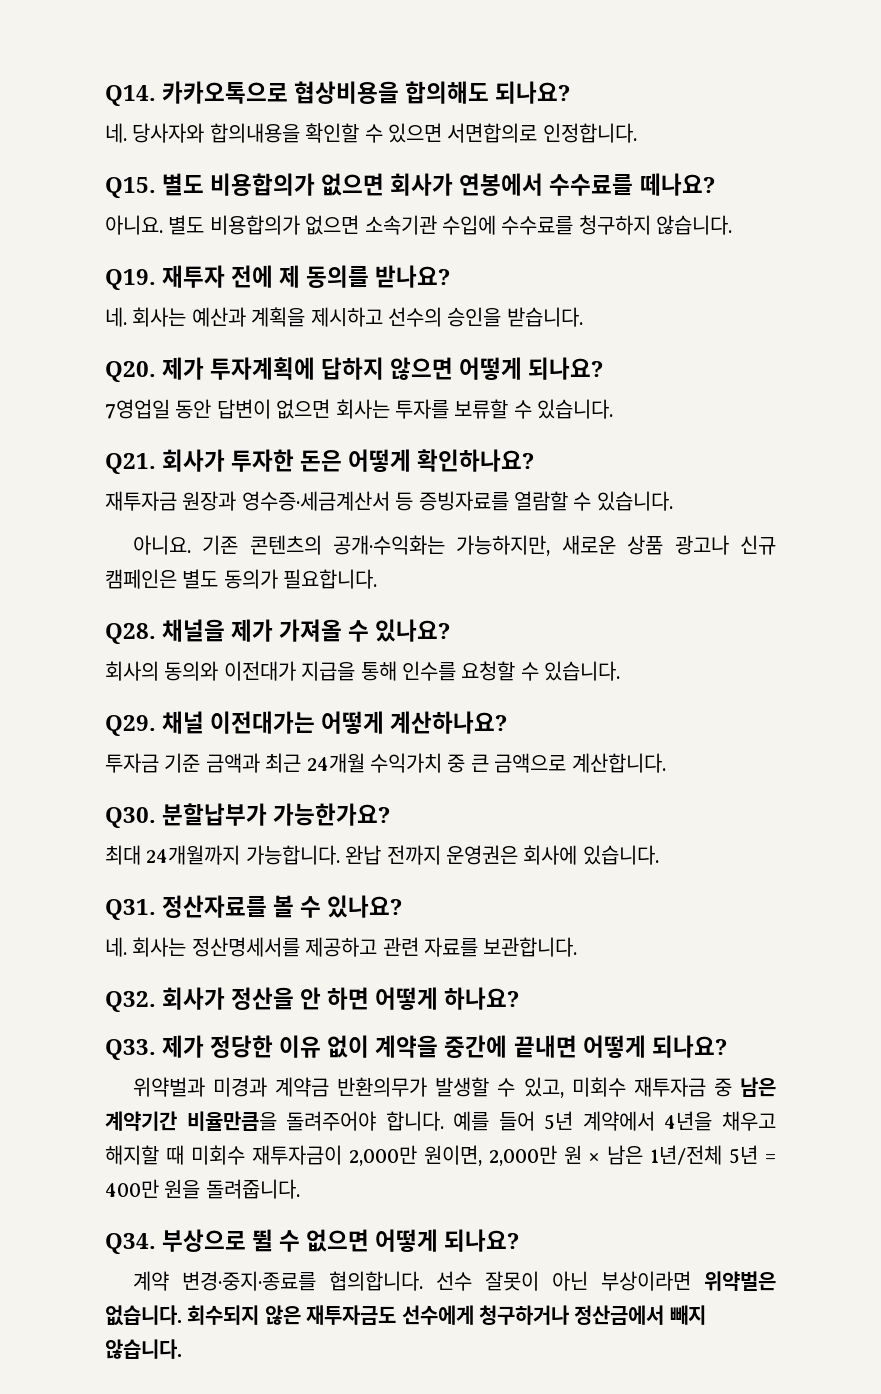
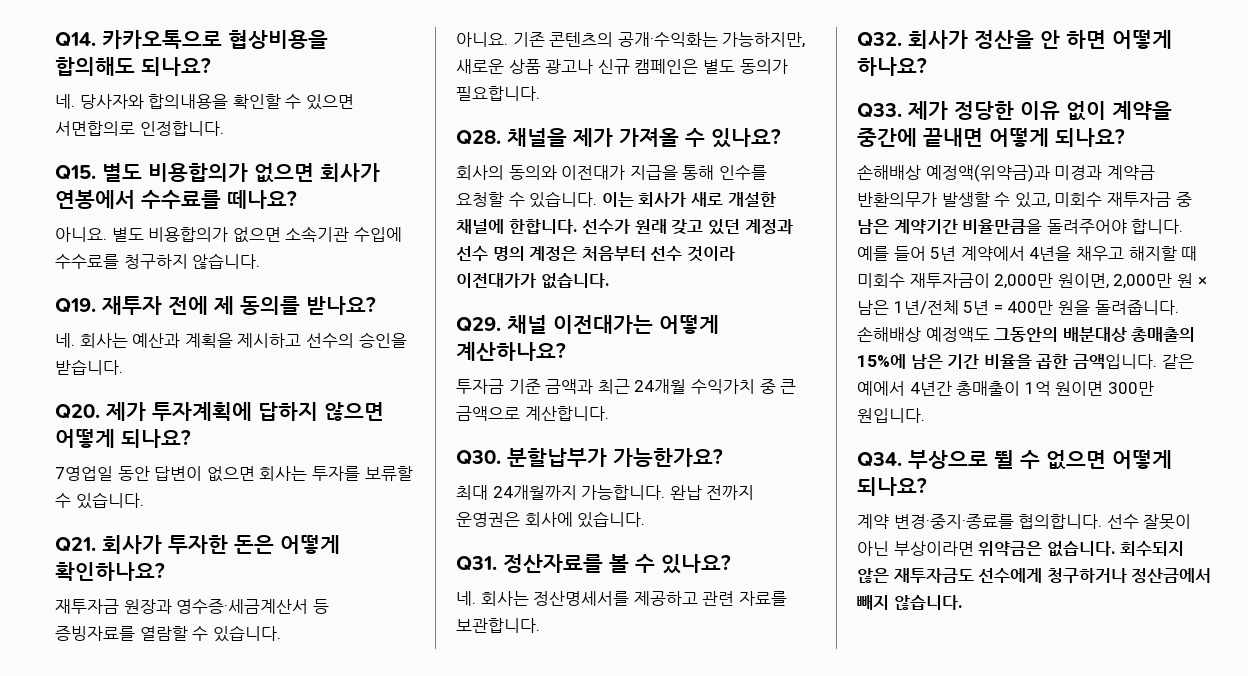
(621, 671) none -> [601,192,776,207] [456,219,793,235] [456,246,735,262] [456,273,610,289] 이는 회사가 새로 개설한 채널에 한합니다. 선수가 원래 갖고 있던 계정과 선수 명의 계정은 처음부터 선수 것이라 이전대가가 없습니다.
[132,1077,205,1097] 위약벌과 -> [857,164,1050,182] 손해배상 예정액(위약금)과
(300, 1189) none -> [857,326,1196,342] [857,354,1194,369] [857,381,1154,396] [857,408,925,423] 손해배상 예정액도 그동안의 배분대상 총매출의 15%에 남은 기간 비율을 곱한 금액입니다. 같은 예에서 4년간 총매출이 1억 원이면 300만 원입니다.
[704,1271,776,1291] 위약벌은 -> [978,541,1043,556] 위약금은

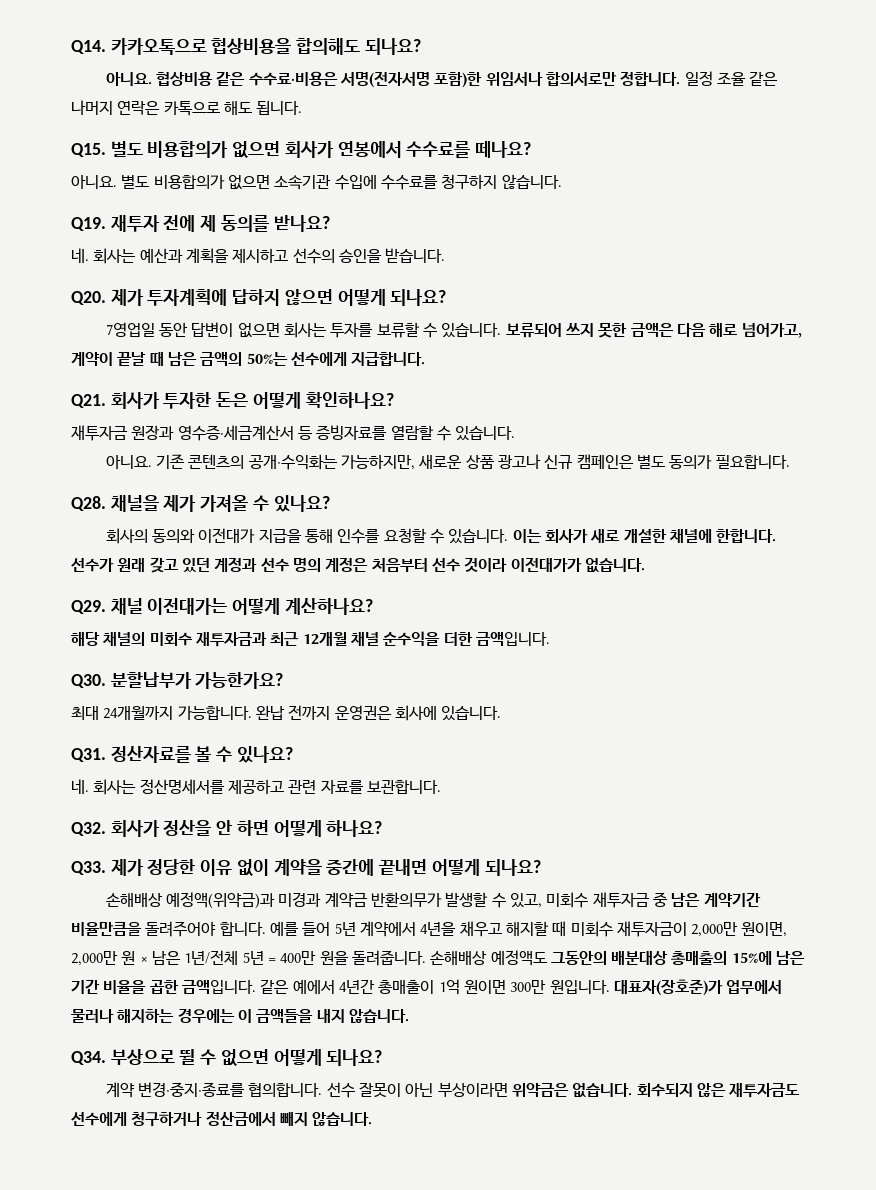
[55,94,354,110] [55,121,224,136] 네. 당사자와 합의내용을 확인할 수 있으면 서면합의로 인정합니다. -> [105,71,779,88] [71,100,303,116] 아니요. 협상비용 같은 수수료·비용은 서명(전자서명 포함)한 위임서나 합의서로만 정합니다. 일정 조율 같은 나머지 연락은 카톡으로 해도 됩니다.
(144, 500) none -> [505,323,802,338] [71,352,426,367] 보류되어 쓰지 못한 금액은 다음 해로 넘어가고, 계약이 끝날 때 남은 금액의 50%는 선수에게 지급합니다.
[456,379,797,394] [456,406,609,421] 투자금 기준 금액과 최근 24개월 수익가치 중 큰 금액으로 계산합니다. -> [71,631,550,647] 해당 채널의 미회수 재투자금과 최근 12개월 채널 순수익을 더한 금액입니다.
(925, 415) none -> [613,979,783,996] [71,1008,409,1024] 대표자(장호준)가 업무에서 물러나 해지하는 경우에는 이 금액들을 내지 않습니다.

